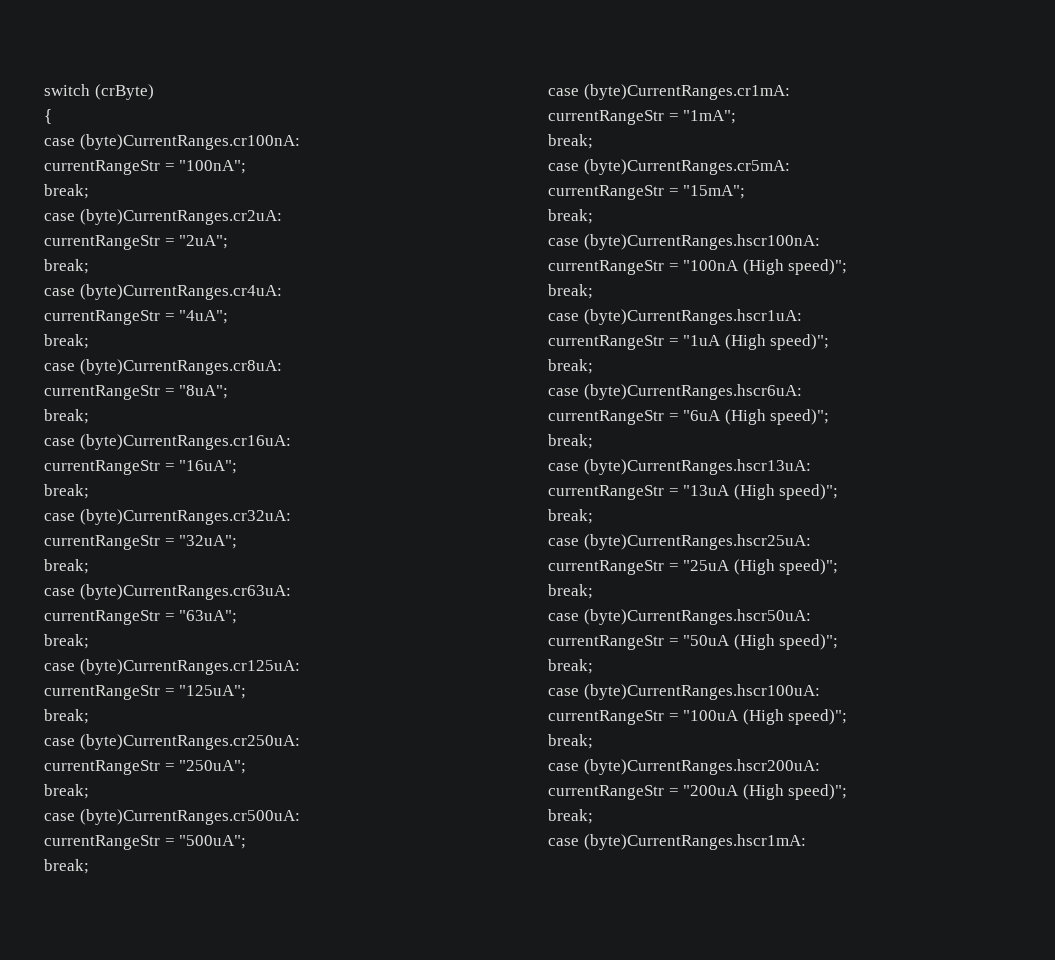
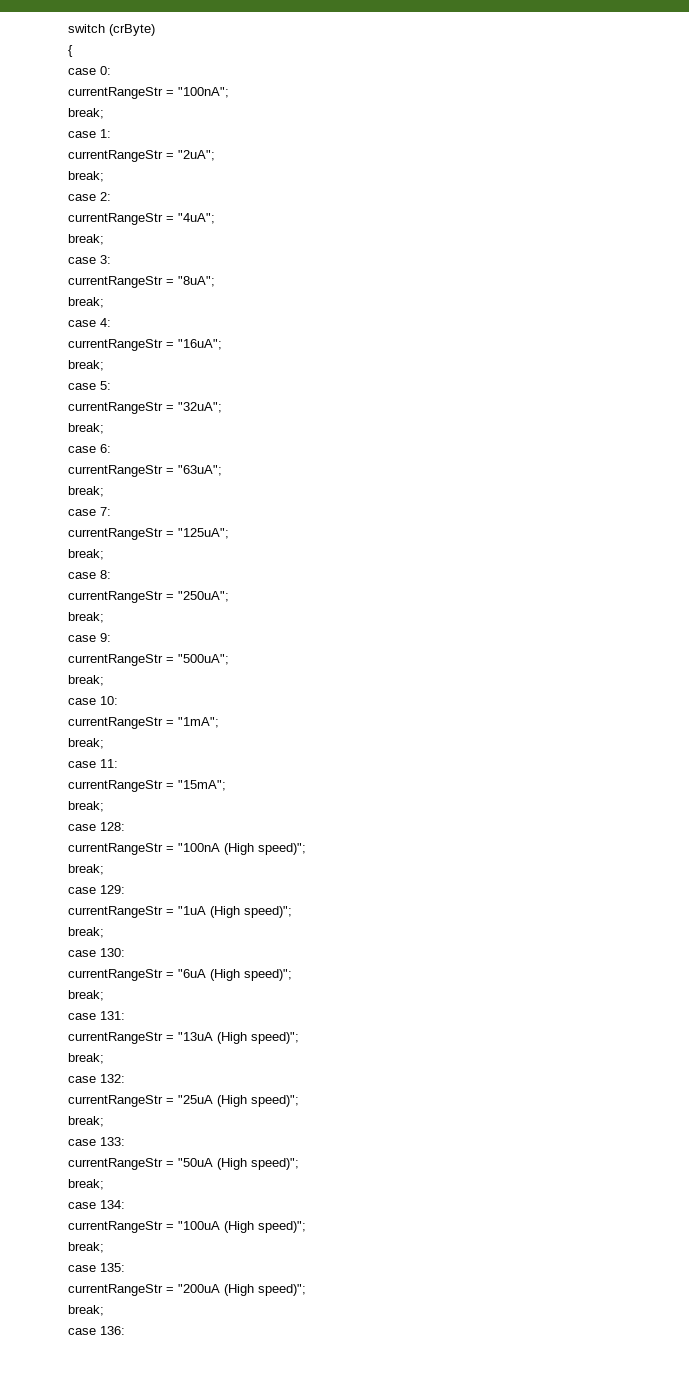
[79,134,300,150] (byte)CurrentRanges.cr100nA: -> [100,66,111,75] 0:
[79,209,282,225] (byte)CurrentRanges.cr2uA: -> [100,129,111,138] 1:
[79,284,282,300] (byte)CurrentRanges.cr4uA: -> [100,192,111,201] 2:
[79,359,282,375] (byte)CurrentRanges.cr8uA: -> [100,255,111,264] 3:
[79,434,291,450] (byte)CurrentRanges.cr16uA: -> [100,318,111,327] 4:
[79,509,291,525] (byte)CurrentRanges.cr32uA: -> [100,381,111,390] 5:
[79,584,291,600] (byte)CurrentRanges.cr63uA: -> [100,444,111,453] 6:
[79,659,300,675] (byte)CurrentRanges.cr125uA: -> [100,507,111,516] 7:
[79,734,300,750] (byte)CurrentRanges.cr250uA: -> [100,570,111,579] 8:
[79,809,300,825] (byte)CurrentRanges.cr500uA: -> [100,633,111,642] 9:
[583,84,790,100] (byte)CurrentRanges.cr1mA: -> [100,696,118,705] 10:
[583,159,790,175] (byte)CurrentRanges.cr5mA: -> [100,759,118,768] 11:
[583,234,820,250] (byte)CurrentRanges.hscr100nA: -> [100,822,125,831] 128:
[583,309,802,325] (byte)CurrentRanges.hscr1uA: -> [100,885,125,894] 129:
[583,384,802,400] (byte)CurrentRanges.hscr6uA: -> [100,948,125,957] 130:
[583,459,811,475] (byte)CurrentRanges.hscr13uA: -> [100,1011,125,1020] 131:
[583,534,811,550] (byte)CurrentRanges.hscr25uA: -> [100,1074,125,1083] 132:
[583,609,811,625] (byte)CurrentRanges.hscr50uA: -> [100,1137,125,1146] 133:
[583,684,820,700] (byte)CurrentRanges.hscr100uA: -> [100,1200,125,1209] 134:
[583,759,820,775] (byte)CurrentRanges.hscr200uA: -> [100,1263,125,1272] 135:
[583,834,806,850] (byte)CurrentRanges.hscr1mA: -> [100,1326,125,1335] 136:

